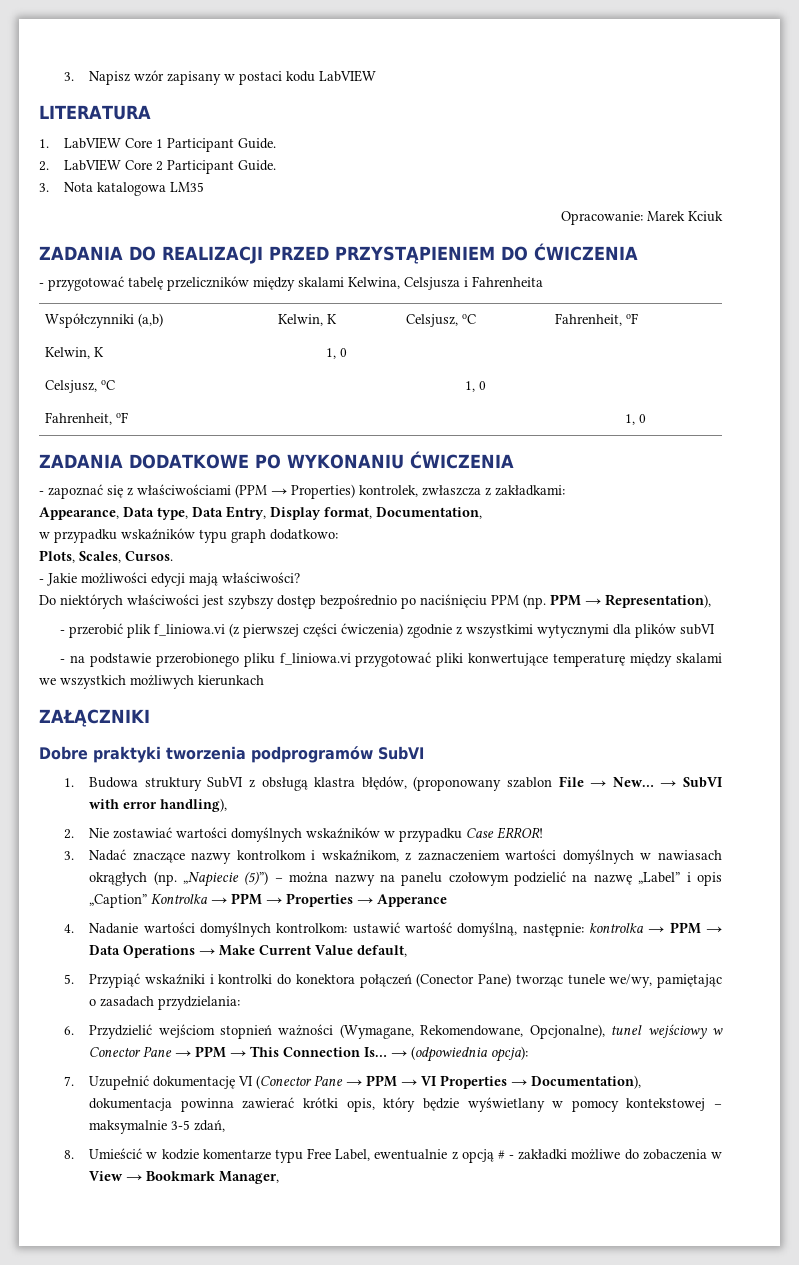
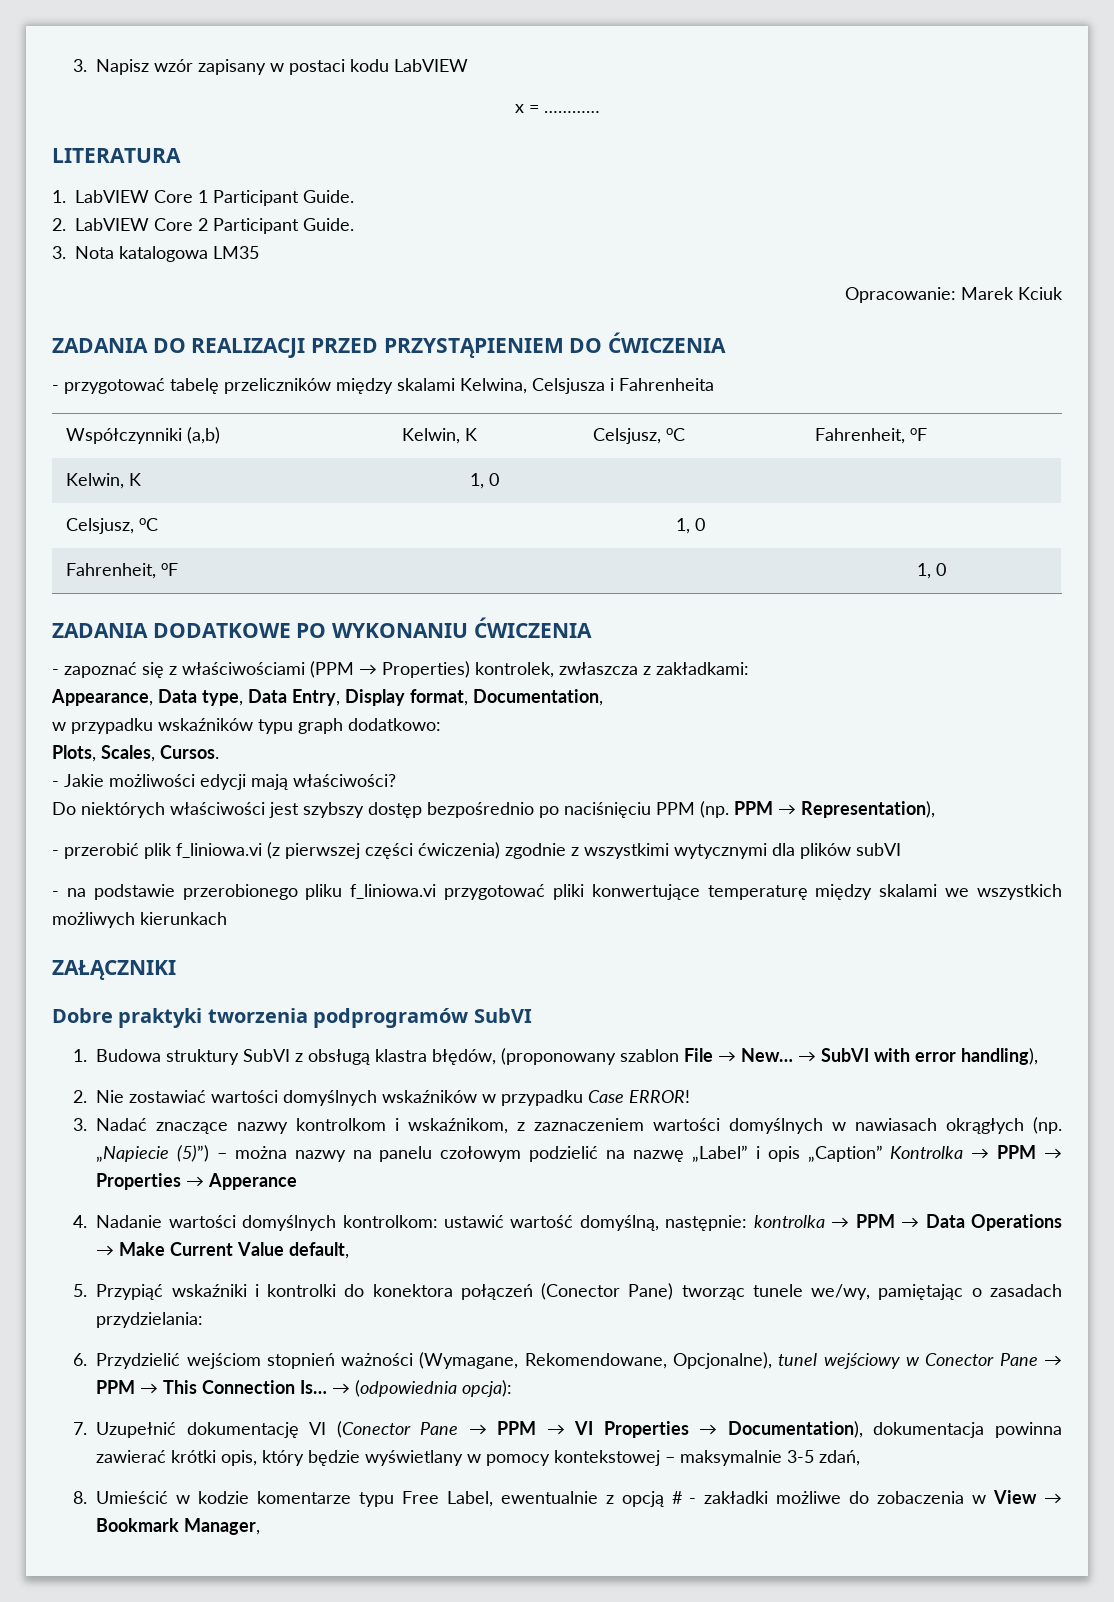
(377, 76) none -> [514,104,600,113] // x = …………

